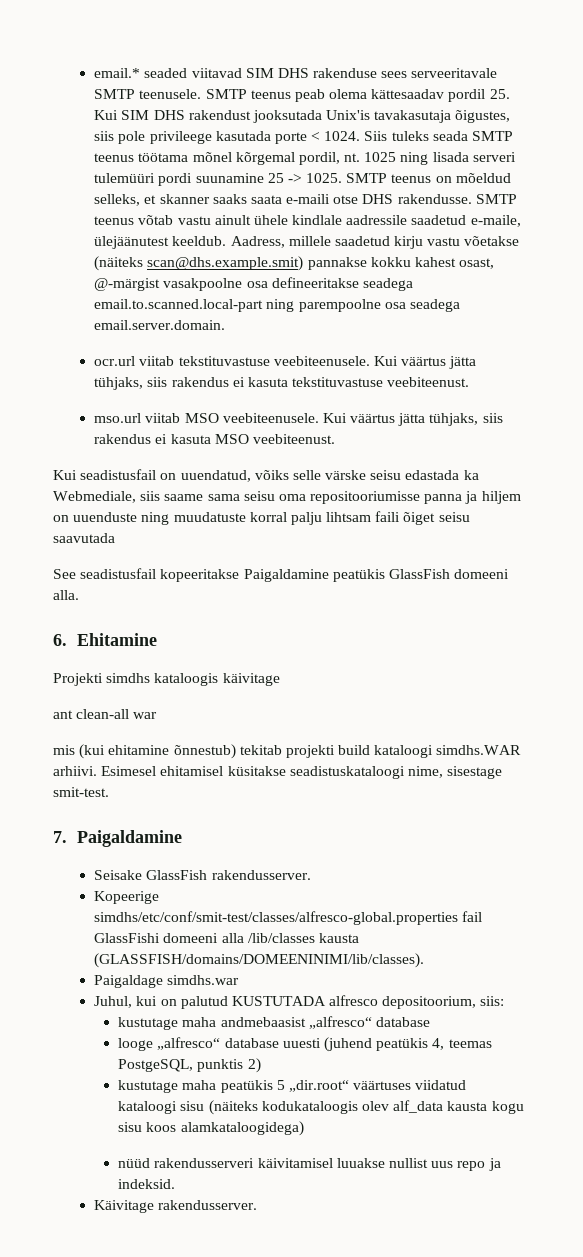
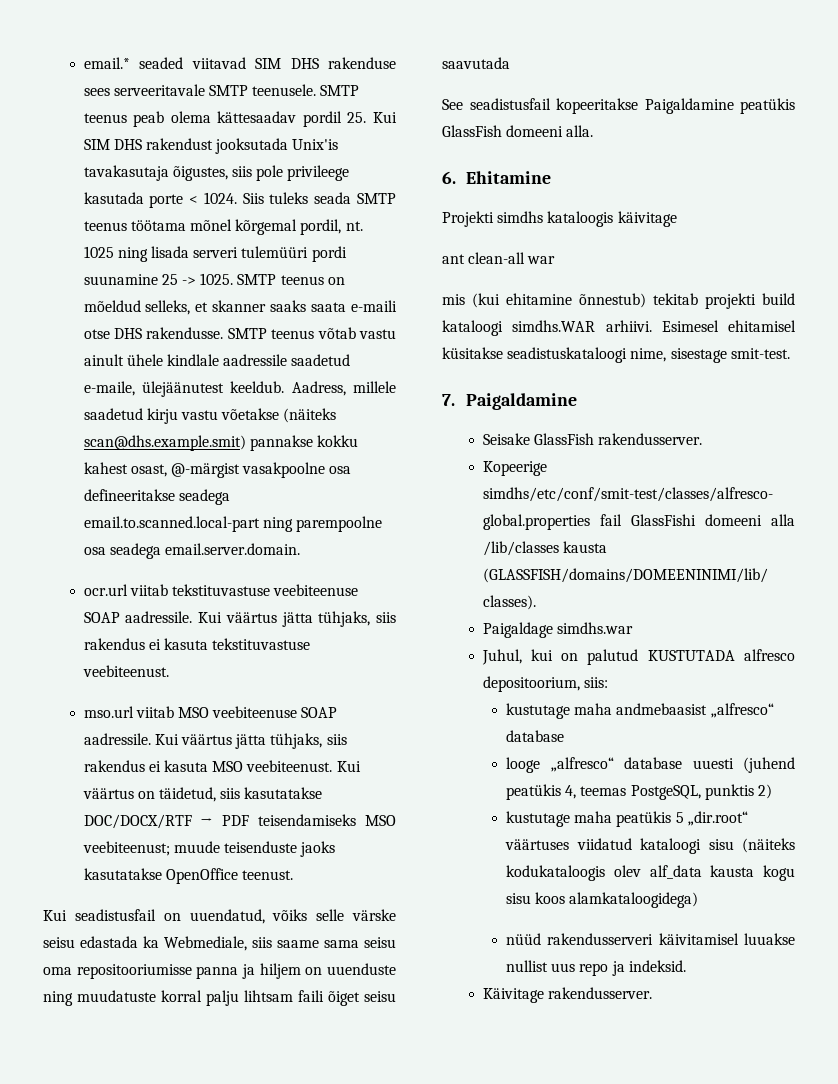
[273,356,370,366] veebiteenusele. -> [273,584,359,596] [83,611,193,623] veebiteenuse SOAP aadressile.
[222,413,319,423] veebiteenusele. -> [212,706,338,718] [83,733,151,745] veebiteenuse SOAP aadressile.
(335, 439) none -> [336,761,361,772] [82,787,323,802] [83,814,396,829] [82,841,336,857] [83,868,293,884] Kui väärtus on täidetud, siis kasutatakse DOC/DOCX/RTF → PDF teisendamiseks MSO veebiteenust; muude teisenduste jaoks kasutatakse OpenOffice teenust.

